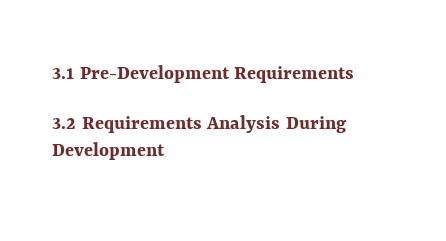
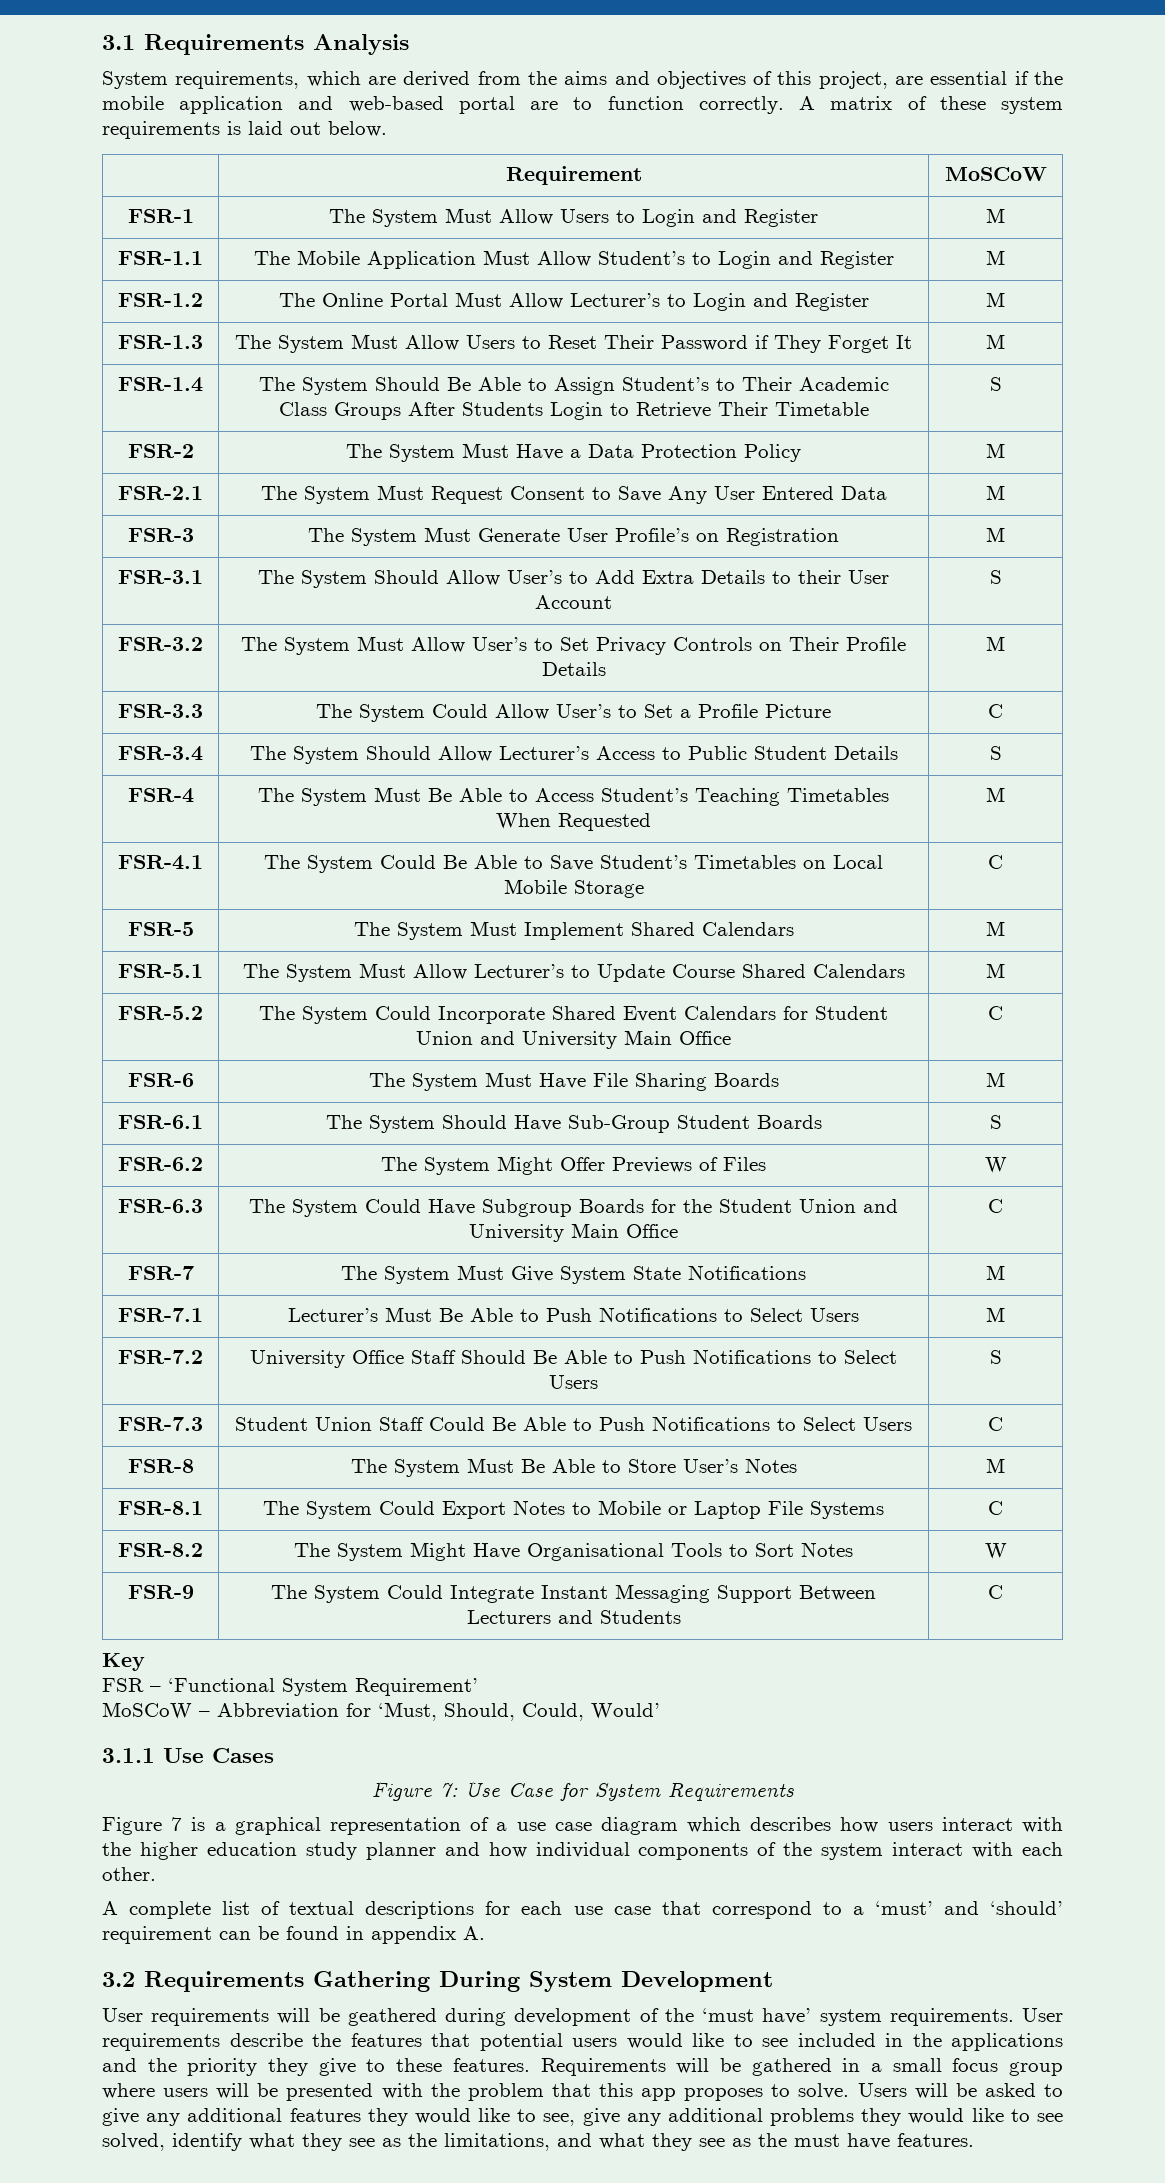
[79,65,355,83] [52,115,346,133] [52,142,165,160] Pre-Development Requirements // 3.2 Requirements Analysis During Development -> [144,34,409,55] [102,71,1063,89] [102,96,1064,114] [102,121,387,139] [505,166,642,185] [944,167,1047,181] [127,209,194,223] [329,208,818,227] [986,208,1005,223] [118,251,203,265] [253,250,894,269] [986,250,1005,265] [118,293,203,307] [278,292,869,311] [986,292,1005,307] [118,335,203,349] [234,334,912,353] [986,334,1005,349] [118,377,203,392] [258,377,889,395] [278,402,869,420] [989,377,1002,391] [127,444,194,458] [346,443,801,462] [986,443,1005,458] [118,486,203,500] [260,485,887,504] [986,485,1005,500] [127,528,194,542] [308,527,839,546] [986,527,1005,542] [118,570,203,584] [258,570,889,588] [535,595,612,609] [989,570,1002,584] [118,637,203,651] [240,636,906,655] [541,662,606,676] [986,636,1005,651] [118,704,203,718] [316,704,831,722] [988,704,1003,718] [118,746,203,761] [249,746,898,764] [989,746,1002,760] [127,788,194,803] [258,787,889,806] [496,813,651,831] [986,787,1005,802] [118,855,203,870] [264,855,883,873] [503,879,644,898] [988,855,1003,869] [127,922,194,936] [353,921,794,940] [986,921,1005,936] [118,964,203,978] [242,963,905,982] [986,963,1005,978] [118,1006,203,1020] [259,1006,888,1024] [416,1030,731,1049] [988,1006,1003,1020] [127,1073,194,1087] [368,1072,779,1091] [986,1072,1005,1087] [118,1115,203,1129] [325,1115,822,1133] [989,1115,1002,1129] [118,1157,203,1171] [381,1156,766,1175] [984,1157,1007,1173] [118,1199,203,1213] [248,1199,898,1217] [469,1223,678,1242] [988,1199,1003,1213] [127,1266,194,1280] [341,1265,806,1284] [986,1265,1005,1280] [118,1308,203,1322] [288,1307,859,1322] [986,1307,1005,1322] [118,1350,203,1364] [249,1349,897,1368] [549,1375,598,1389] [989,1350,1002,1364] [118,1417,203,1431] [234,1416,912,1431] [988,1417,1003,1431] [127,1459,194,1473] [350,1458,797,1477] [986,1458,1005,1473] [118,1501,203,1515] [263,1500,884,1519] [988,1501,1003,1515] [118,1543,203,1557] [294,1542,853,1561] [984,1543,1007,1559] [127,1585,194,1599] [271,1584,876,1603] [466,1610,681,1624] [988,1585,1003,1599] [102,1653,145,1671] [102,1678,478,1696] [102,1702,660,1721] [102,1748,274,1763] [371,1781,794,1801] [102,1817,1063,1835] [102,1842,1063,1860] [102,1867,156,1881] [102,1901,1063,1919] [102,1926,485,1944] [102,1971,773,1992] [102,2008,1064,2026] [102,2033,1063,2051] [102,2058,1063,2076] [102,2083,1063,2101] [102,2108,1063,2126] [102,2133,974,2151] Requirements Analysis // System requirements, which are derived from the aims and objectives of this project, are essential if the mobile application and web-based portal are to function correctly. A matrix of these system requirements is laid out below. // | Requirement | MoSCoW // FSR-1 | The System Must Allow Users to Login and Register | M // FSR-1.1 | The Mobile Application Must Allow Student’s to Login and Register | M // FSR-1.2 | The Online Portal Must Allow Lecturer’s to Login and Register | M // FSR-1.3 | The System Must Allow Users to Reset Their Password if They Forget It | M // FSR-1.4 | The System Should Be Able to Assign Student’s to Their Academic Class Groups After Students Login to Retrieve Their Timetable | S // FSR-2 | The System Must Have a Data Protection Policy | M // FSR-2.1 | The System Must Request Consent to Save Any User Entered Data | M // FSR-3 | The System Must Generate User Profile’s on Registration | M // FSR-3.1 | The System Should Allow User’s to Add Extra Details to their User Account | S // FSR-3.2 | The System Must Allow User’s to Set Privacy Controls on Their Profile Details | M // FSR-3.3 | The System Could Allow User’s to Set a Profile Picture | C // FSR-3.4 | The System Should Allow Lecturer’s Access to Public Student Details | S // FSR-4 | The System Must Be Able to Access Student’s Teaching Timetables When Requested | M // FSR-4.1 | The System Could Be Able to Save Student’s Timetables on Local Mobile Storage | C // FSR-5 | The System Must Implement Shared Calendars | M // FSR-5.1 | The System Must Allow Lecturer’s to Update Course Shared Calendars | M // FSR-5.2 | The System Could Incorporate Shared Event Calendars for Student Union and University Main Office | C // FSR-6 | The System Must Have File Sharing Boards | M // FSR-6.1 | The System Should Have Sub-Group Student Boards | S // FSR-6.2 | The System Might Offer Previews of Files | W // FSR-6.3 | The System Could Have Subgroup Boards for the Student Union and University Main Office | C // FSR-7 | The System Must Give System State Notifications | M // FSR-7.1 | Lecturer’s Must Be Able to Push Notifications to Select Users | M // FSR-7.2 | University Office Staff Should Be Able to Push Notifications to Select Users | S // FSR-7.3 | Student Union Staff Could Be Able to Push Notifications to Select Users | C // FSR-8 | The System Must Be Able to Store User’s Notes | M // FSR-8.1 | The System Could Export Notes to Mobile or Laptop File Systems | C // FSR-8.2 | The System Might Have Organisational Tools to Sort Notes | W // FSR-9 | The System Could Integrate Instant Messaging Support Between Lecturers and Students | C // Key // FSR – ‘Functional System Requirement’ // MoSCoW – Abbreviation for ‘Must, Should, Could, Would’ // 3.1.1 Use Cases // Figure 7: Use Case for System Requirements // Figure 7 is a graphical representation of a use case diagram which describes how users interact with the higher education study planner and how individual components of the system interact with each other. // A complete list of textual descriptions for each use case that correspond to a ‘must’ and ‘should’ requirement can be found in appendix A. // 3.2 Requirements Gathering During System Development // User requirements will be geathered during development of the ‘must have’ system requirements. User requirements describe the features that potential users would like to see included in the applications and the priority they give to these features. Requirements will be gathered in a small focus group where users will be presented with the problem that this app proposes to solve. Users will be asked to give any additional features they would like to see, give any additional problems they would like to see solved, identify what they see as the limitations, and what they see as the must have features.

